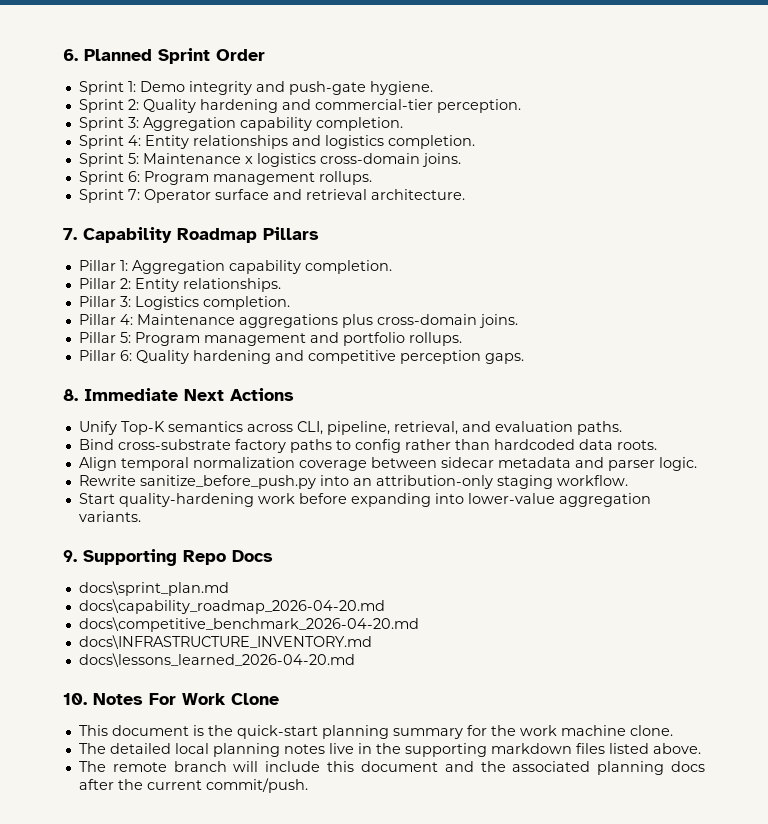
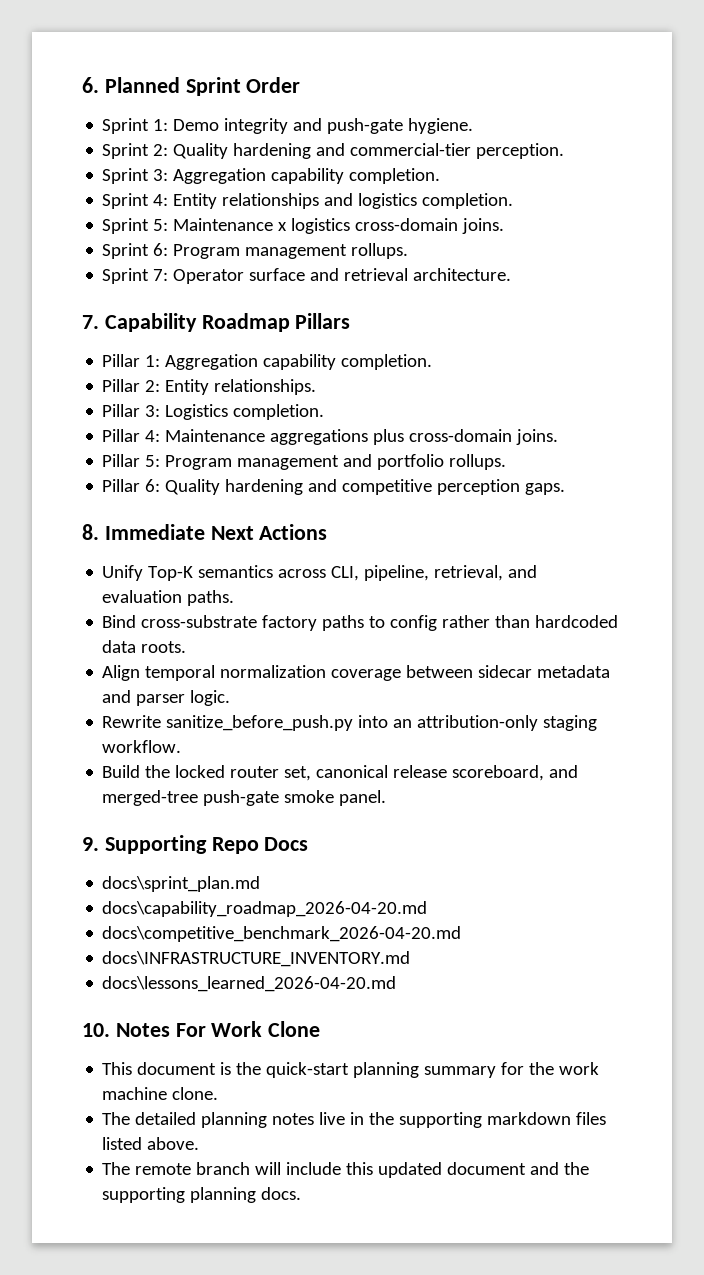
[78,493,651,507] [78,511,141,522] Start quality-hardening work before expanding into lower-value aggregation variants. -> [102,765,579,781] [102,790,387,806] Build the locked router set, canonical release scoreboard, and merged-tree push-gate smoke panel.
[174,743,209,754] local -> (197, 1118) none
(355, 766) none -> [378,1162,443,1178] updated
[512,761,705,775] [78,778,308,793] associated planning docs after the current commit/push. -> [102,1187,302,1203] supporting planning docs.

